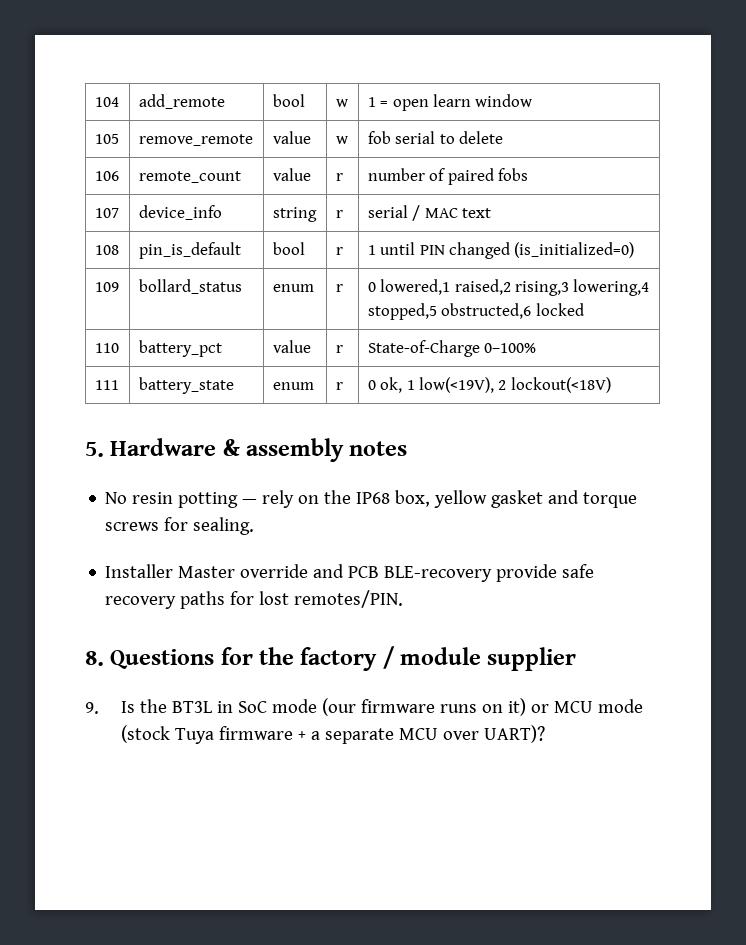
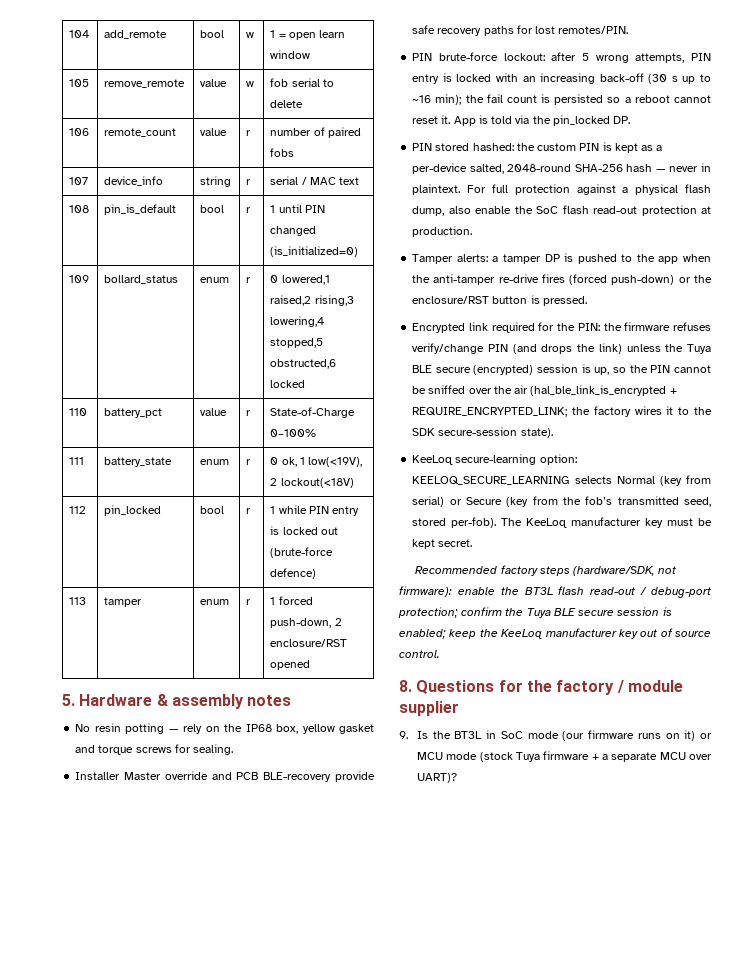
(611, 385) none -> [69,506,87,514] [104,505,162,516] [200,506,225,514] [246,508,252,514] [270,505,360,516] [270,526,338,535] [270,547,334,558] [270,568,317,579] [69,597,87,605] [104,597,143,607] [200,599,230,605] [246,599,252,605] [270,596,313,605] [270,618,342,628] [270,639,348,647] [270,660,311,670] // 112 | pin_locked | bool | r | 1 while PIN entry is locked out (brute-force defence) // 113 | tamper | enum | r | 1 forced push-down, 2 enclosure/RST opened
(404, 599) none -> [412,52,711,63] [412,73,711,84] [412,94,711,105] [412,115,631,126] [412,142,663,153] [412,163,711,174] [412,184,711,195] [412,205,711,216] [412,226,473,237] [412,253,711,264] [412,274,712,285] [412,295,587,306] [412,322,711,333] [412,343,711,354] [412,364,711,375] [412,385,677,396] [412,406,712,417] [412,427,553,438] [412,454,577,465] [412,475,711,486] [412,496,711,507] [412,517,712,528] [412,539,473,549] [415,565,677,576] [399,586,711,598] [398,607,672,618] [399,628,711,639] [399,650,440,658] // PIN brute-force lockout: after 5 wrong attempts, PIN entry is locked with an increasing back-off (30 s up to ~16 min); the fail count is persisted so a reboot cannot reset it. App is told via the pin_locked DP. // PIN stored hashed: the custom PIN is kept as a per-device salted, 2048-round SHA-256 hash — never in plaintext. For full protection against a physical flash dump, also enable the SoC flash read-out protection at production. // Tamper alerts: a tamper DP is pushed to the app when the anti-tamper re-drive fires (forced push-down) or the enclosure/RST button is pressed. // Encrypted link required for the PIN: the firmware refuses verify/change PIN (and drops the link) unless the Tuya BLE secure (encrypted) session is up, so the PIN cannot be sniffed over the air (hal_ble_link_is_encrypted + REQUIRE_ENCRYPTED_LINK; the factory wires it to the SDK secure-session state). // KeeLoq secure-learning option: KEELOQ_SECURE_LEARNING selects Normal (key from serial) or Secure (key from the fob’s transmitted seed, stored per-fob). The KeeLoq manufacturer key must be kept secret. // Recommended factory steps (hardware/SDK, not firmware): enable the BT3L flash read-out / debug-port protection; confirm the Tuya BLE secure session is enabled; keep the KeeLoq manufacturer key out of source control.

